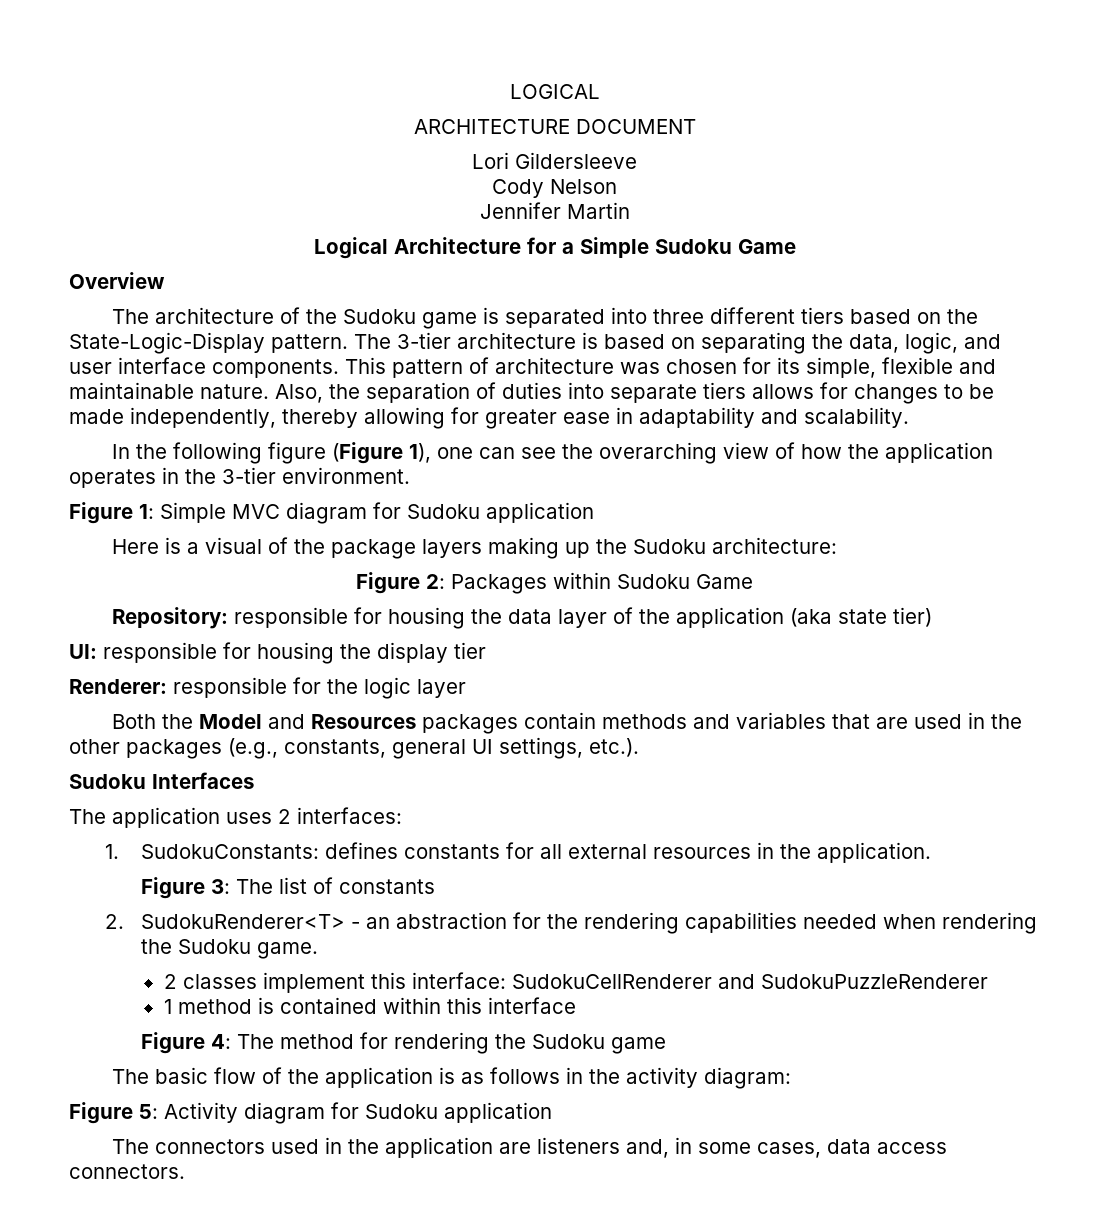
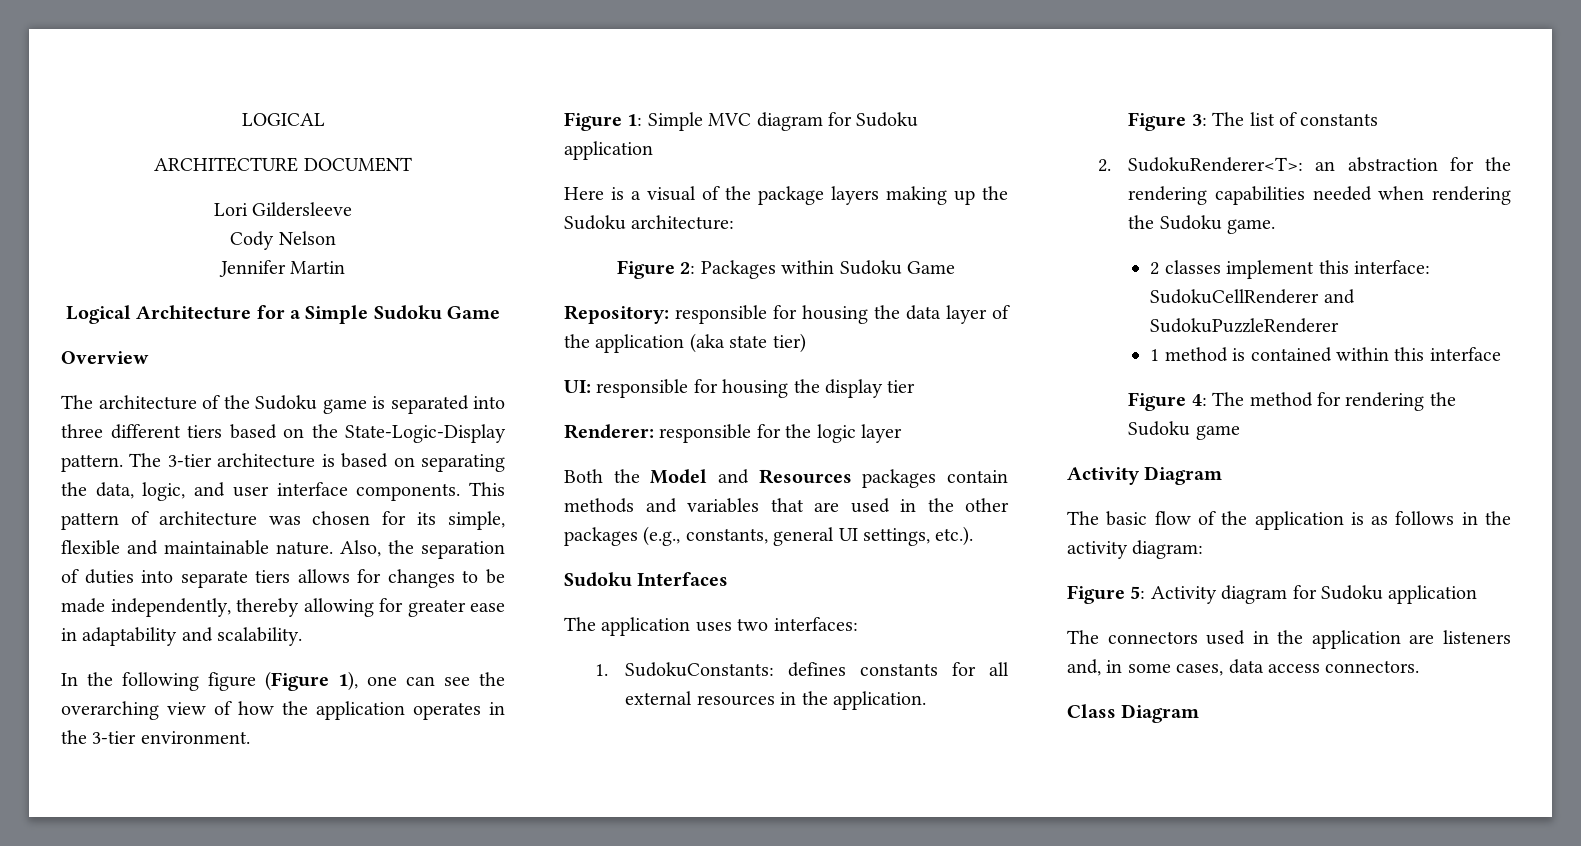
[278,809,291,824] 2 -> [737,618,769,631] two
[141,914,361,929] SudokuRenderer<T> - -> [1128,157,1304,172] SudokuRenderer<T>:
(667, 1045) none -> [1067,466,1223,485] // Activity Diagram
(185, 1171) none -> [1067,704,1200,723] // Class Diagram

